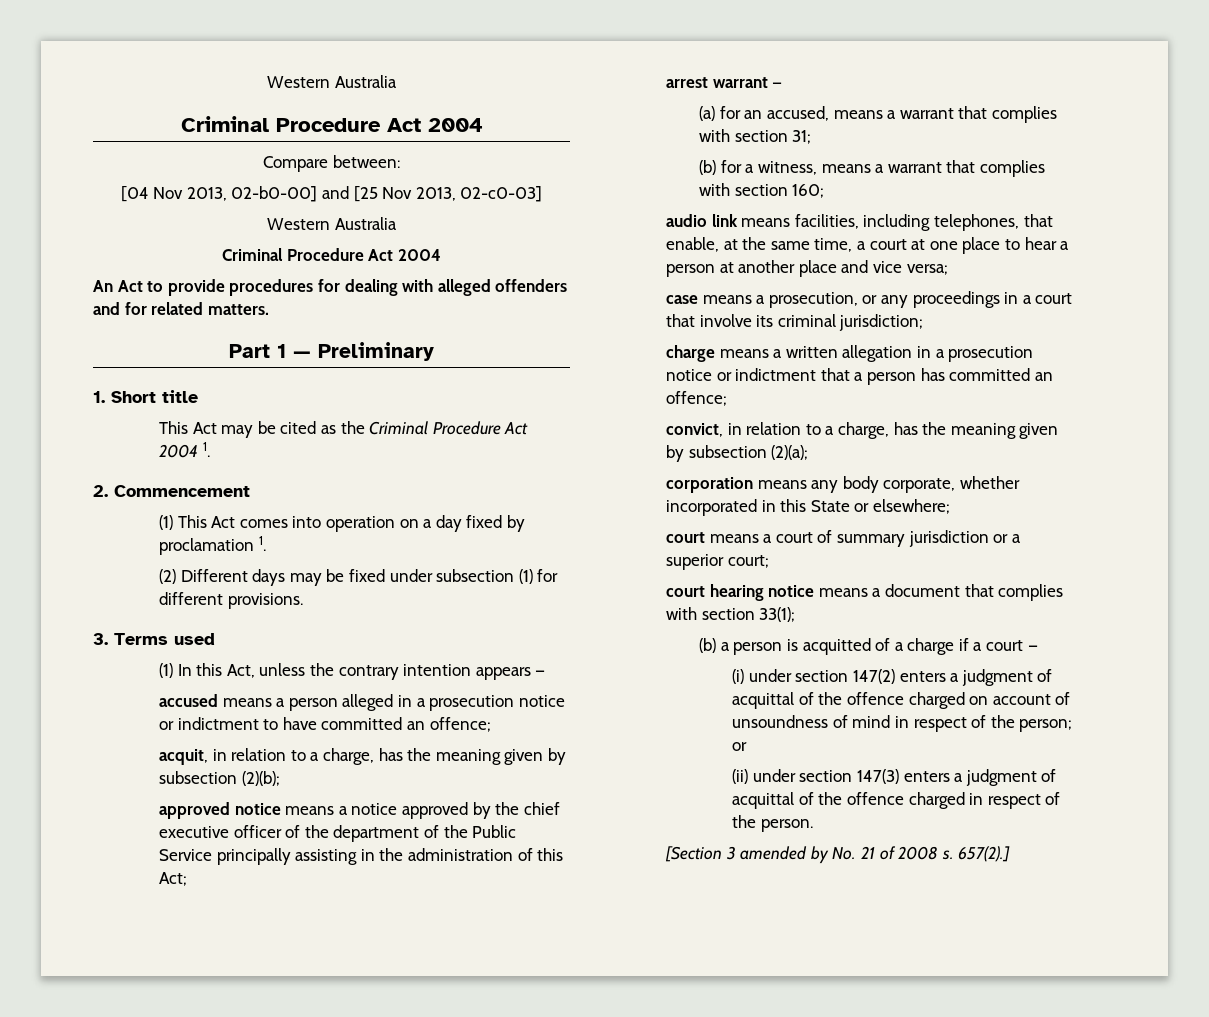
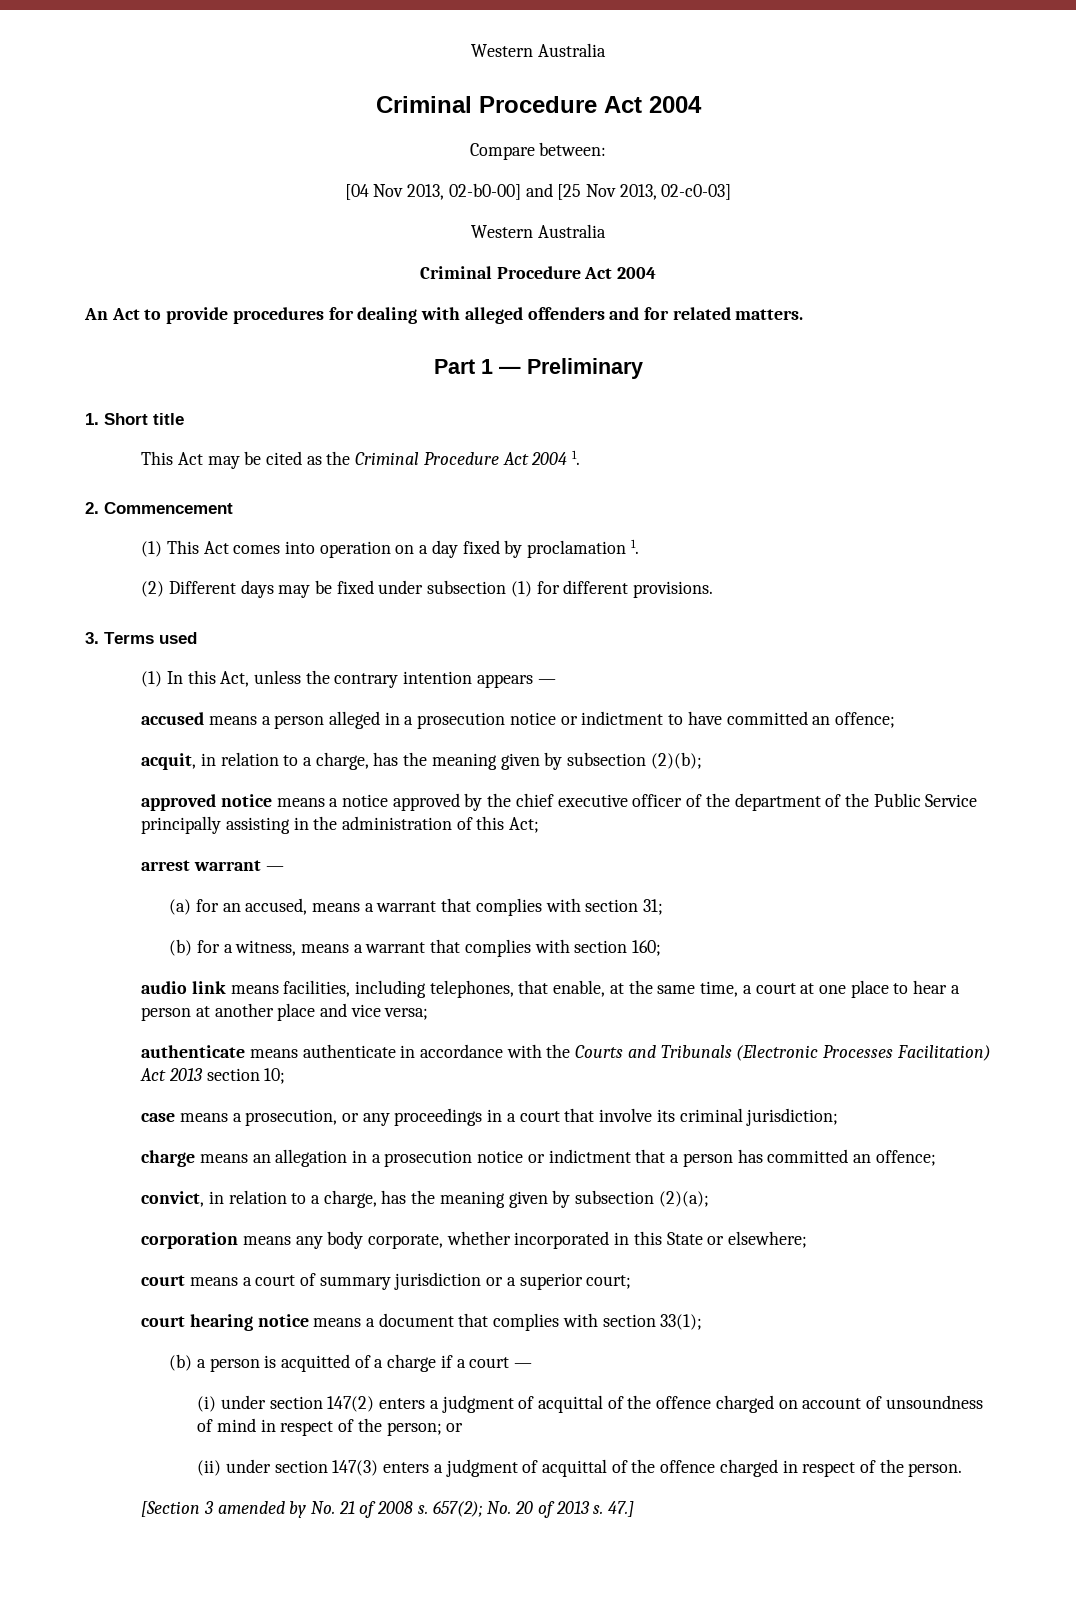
(948, 269) none -> [141,1044,991,1061] [140,1068,286,1084] // authenticate means authenticate in accordance with the Courts and Tribunals (Electronic Processes Facilitation) Act 2013 section 10;
[773,346,838,358] a written -> [252,1154,271,1163] an
[958,846,1011,862] 657(2).] -> [432,1501,634,1518] 657(2); No. 20 of 2013 s. 47.]

